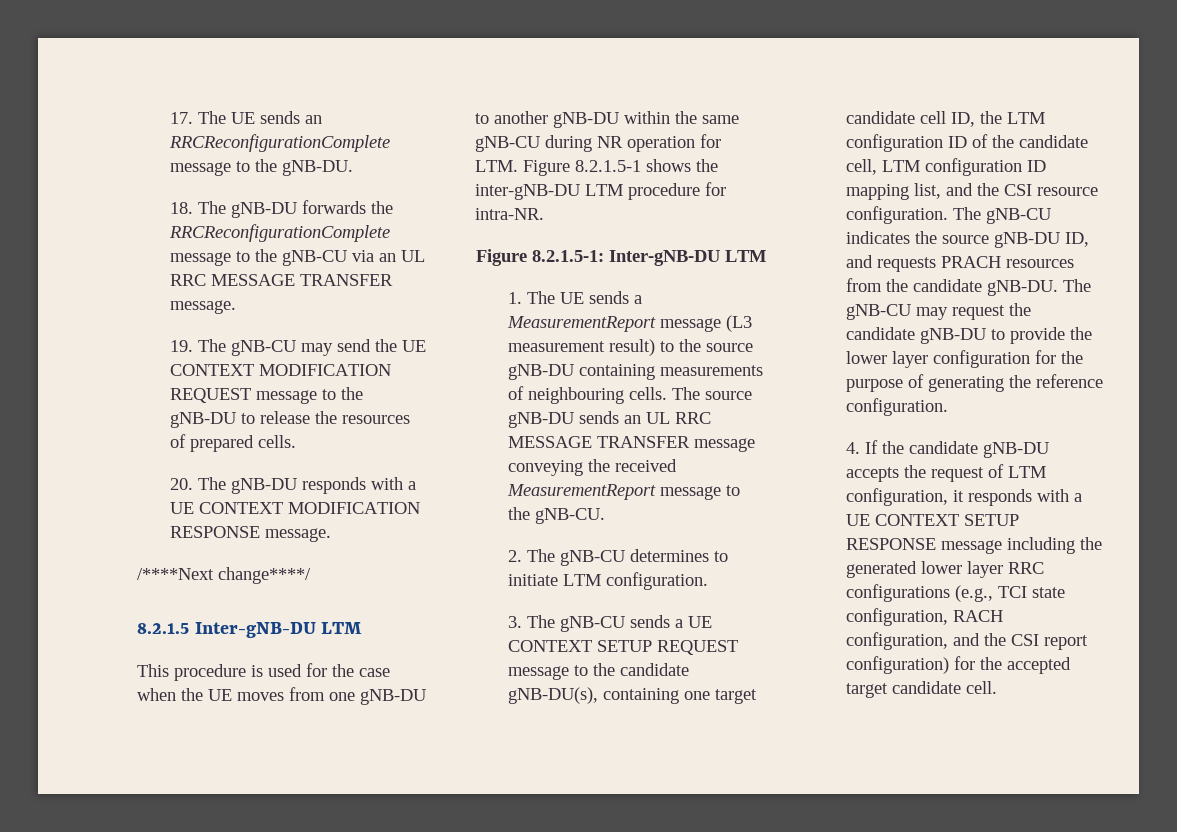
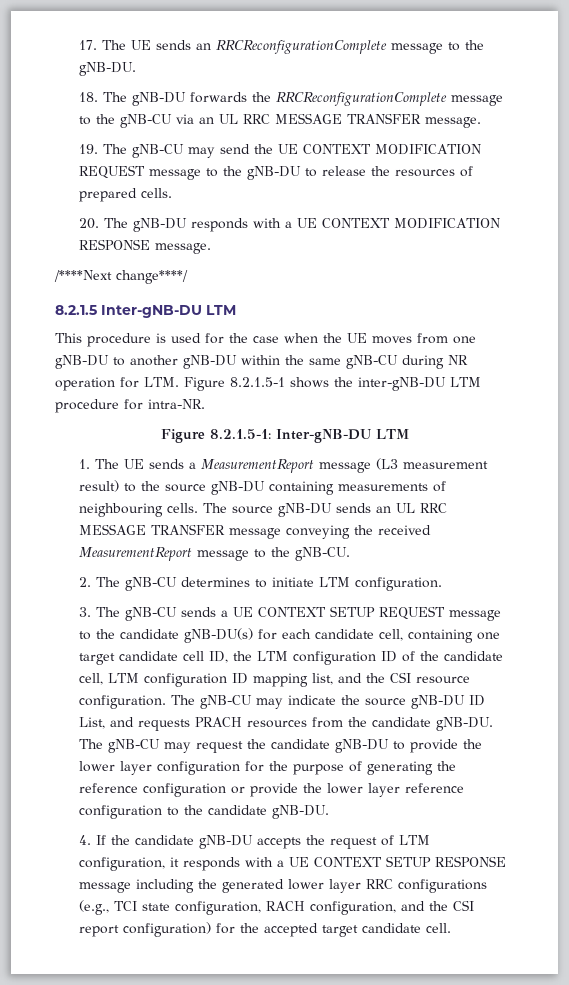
[507,687,598,704] gNB-DU(s), -> [183,628,403,643] gNB-DU(s) for each candidate cell,
[845,231,1089,248] indicates the source gNB-DU ID, -> [255,695,485,709] [78,717,105,729] may indicate the source gNB-DU ID List,
[845,398,948,416] configuration. -> [142,783,464,797] [78,805,329,819] configuration or provide the lower layer reference configuration to the candidate gNB-DU.

